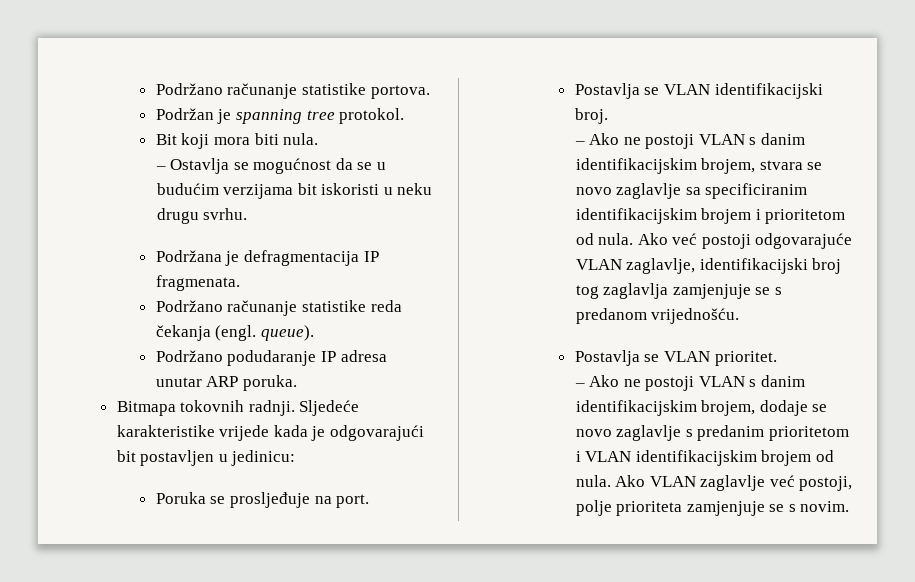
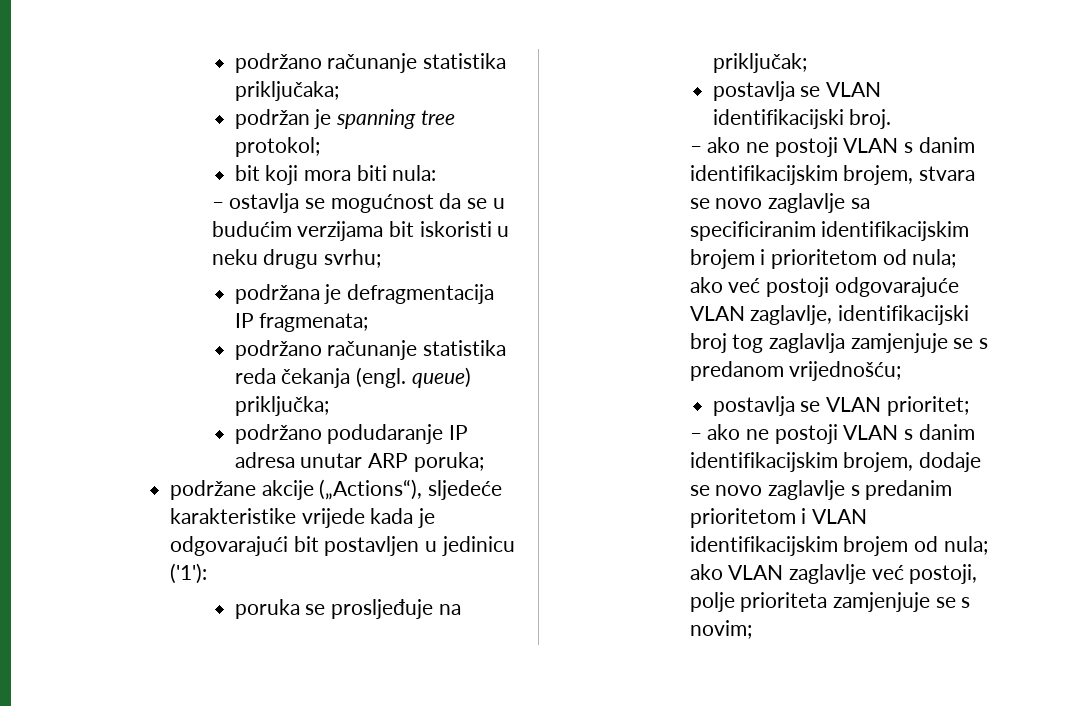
[155,83,430,99] [155,108,214,120] Podržano računanje statistike portova. // Podržan -> [234,53,506,73] [234,81,339,101] [234,109,310,129] podržano računanje statistika priključaka; // podržan
[339,108,405,124] [155,134,177,145] protokol. // Bit -> [234,137,320,157] [234,165,260,181] protokol; // bit
[283,133,319,145] [155,158,230,174] nula. // – Ostavlja -> [392,165,437,181] [211,193,300,213] nula: // – ostavlja
[203,208,248,220] [155,250,222,262] svrhu. // Podržana -> [323,249,381,268] [234,284,320,304] svrhu; // podržana
[155,275,240,291] [155,300,402,316] [155,325,314,341] [155,350,223,362] fragmenata. // Podržano računanje statistike reda čekanja (engl. queue). // Podržano -> [259,313,369,332] [234,340,506,360] [234,367,471,388] [234,396,329,416] [234,424,322,444] fragmenata; // podržano računanje statistika reda čekanja (engl. queue) priključka; // podržano
[242,375,297,391] [116,400,360,416] poruka. // Bitmapa tokovnih radnji. Sljedeće -> [413,452,484,472] [169,479,502,500] poruka; // podržane akcije („Actions“), sljedeće
[231,450,296,466] [155,492,206,504] jedinicu: // Poruka -> [441,536,515,556] [169,563,207,584] [234,599,300,619] jedinicu ('1'): // poruka
[336,494,370,508] [574,83,640,99] port. // Postavlja -> [712,53,807,73] [712,81,795,101] priključak; // postavlja
[589,133,620,145] Ako -> [707,137,741,153] ako
[598,233,668,245] nula. Ako -> [912,249,957,268] [689,277,723,293] nula; ako
[651,308,740,324] [574,350,777,366] [574,375,620,387] vrijednošću. // Postavlja se VLAN prioritet. // – Ako -> [789,361,902,381] [712,396,969,416] [689,424,741,440] vrijednošću; // postavlja se VLAN prioritet; // – ako
[575,475,646,487] nula. Ako -> [943,536,988,555] [689,564,723,580] nula; ako
[800,501,850,512] novim. -> [689,620,752,639] novim;

